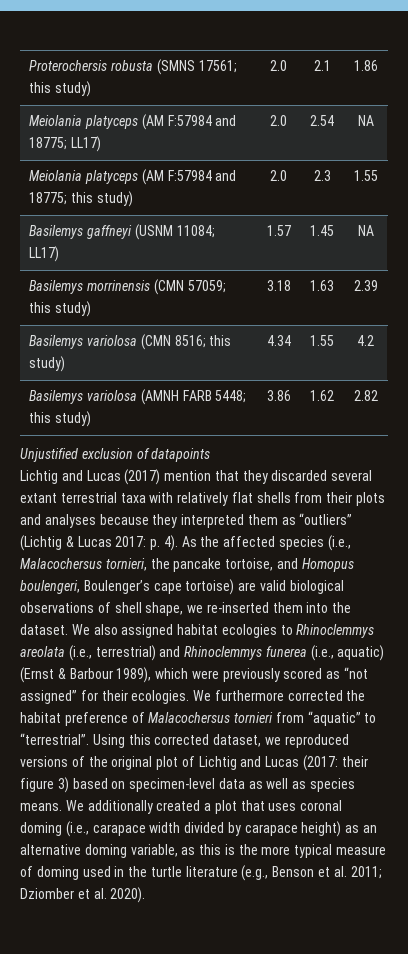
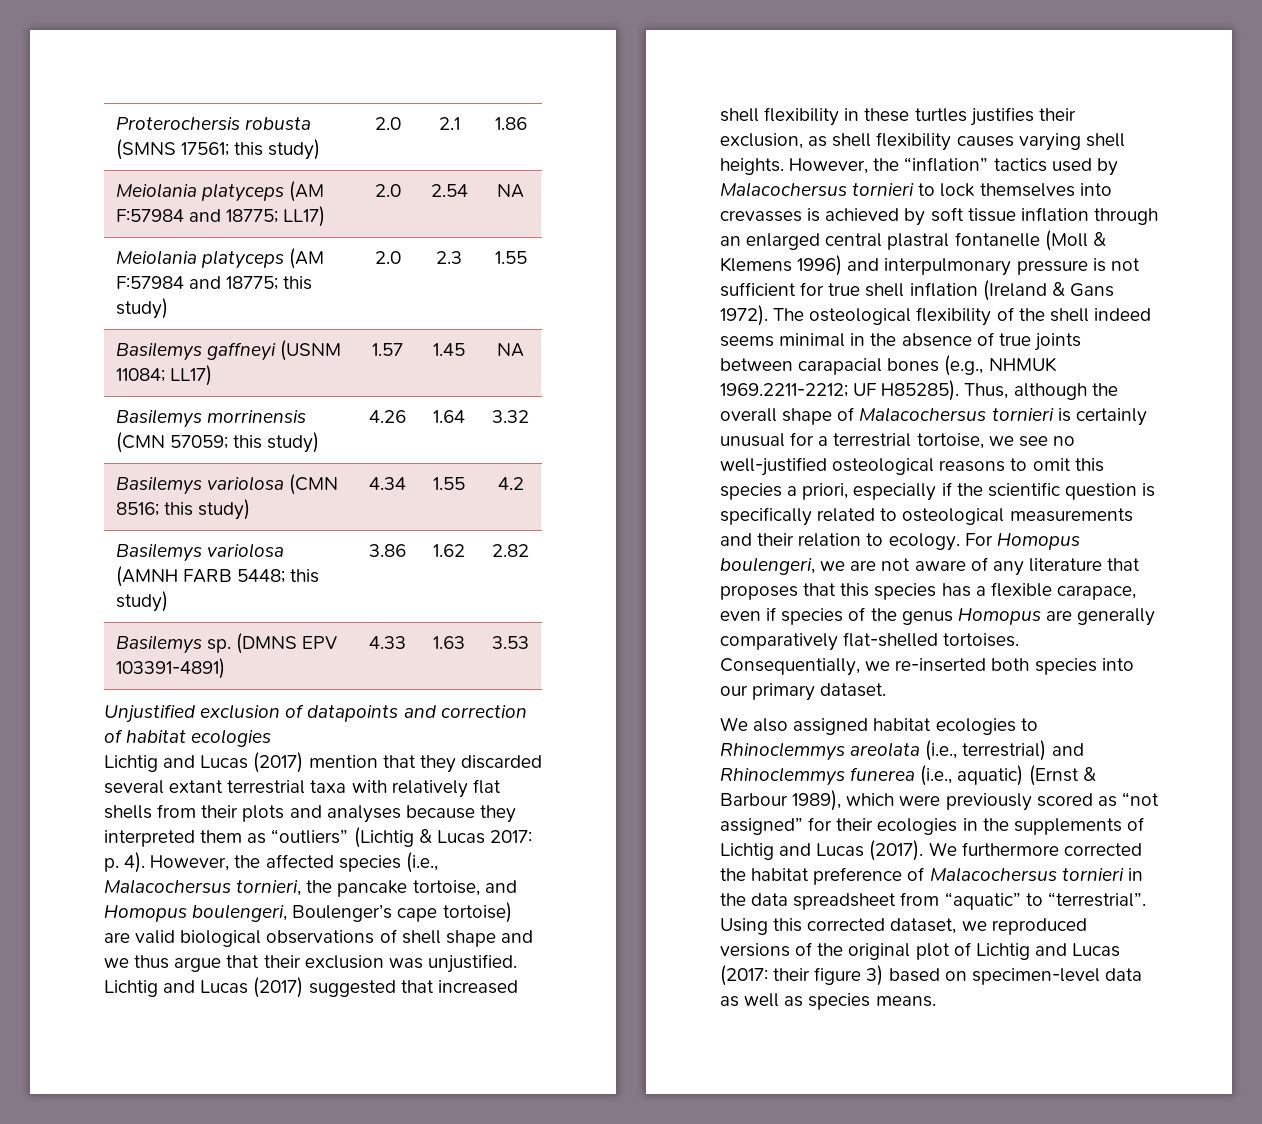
[266,280,291,291] [310,280,334,291] [353,280,378,291] 3.18 | 1.63 | 2.39 -> [369,410,406,423] [433,410,465,423] [492,410,529,423] 4.26 | 1.64 | 3.32
(378, 395) none -> [115,633,338,654] [115,658,225,679] [369,636,406,649] [433,636,465,649] [492,636,529,649] // Basilemys sp. (DMNS EPV 103391-4891) | 4.33 | 1.63 | 3.53
(211, 455) none -> [403,705,527,718] [104,729,272,747] and correction of habitat ecologies
[181,536,197,547] As -> [150,855,230,871] However,
[145,602,352,616] shape, we re-inserted them into the -> [445,930,533,947] [104,954,517,973] [104,977,518,998] [720,107,1076,126] [720,132,1125,151] [720,157,1118,176] [720,182,1112,197] [720,207,1158,226] [720,230,1106,251] [720,255,1140,276] [720,280,1114,301] [720,305,1151,326] [720,332,1081,351] [720,355,1057,376] [720,380,1118,401] [720,407,1147,426] [720,432,1075,449] [720,457,1104,476] [720,482,1156,501] [720,507,1133,526] [720,533,1080,551] [720,557,1141,576] [720,582,1136,600] [720,607,1156,626] [720,632,1020,651] [720,658,1134,676] [720,683,816,701] shape and we thus argue that their exclusion was unjustified. Lichtig and Lucas (2017) suggested that increased shell flexibility in these turtles justifies their exclusion, as shell flexibility causes varying shell heights. However, the “inflation” tactics used by Malacochersus tornieri to lock themselves into crevasses is achieved by soft tissue inflation through an enlarged central plastral fontanelle (Moll & Klemens 1996) and interpulmonary pressure is not sufficient for true shell inflation (Ireland & Gans 1972). The osteological flexibility of the shell indeed seems minimal in the absence of true joints between carapacial bones (e.g., NHMUK 1969.2211-2212; UF H85285). Thus, although the overall shape of Malacochersus tornieri is certainly unusual for a terrestrial tortoise, we see no well-justified osteological reasons to omit this species a priori, especially if the scientific question is specifically related to osteological measurements and their relation to ecology. For Homopus boulengeri, we are not aware of any literature that proposes that this species has a flexible carapace, even if species of the genus Homopus are generally comparatively flat-shelled tortoises. Consequentially, we re-inserted both species into our primary
(68, 629) none -> (887, 690) //
[131,690,190,704] ecologies. -> [877,817,1144,835] [720,840,924,861] ecologies in the supplements of Lichtig and Lucas (2017).
(274, 717) none -> [1127,868,1143,881] [720,893,897,910] in the data spreadsheet
[65,800,343,814] [20,821,378,837] [20,844,387,858] [20,865,382,881] [20,887,146,903] We additionally created a plot that uses coronal doming (i.e., carapace width divided by carapace height) as an alternative doming variable, as this is the more typical measure of doming used in the turtle literature (e.g., Benson et al. 2011; Dziomber et al. 2020). -> (936, 1001) none

